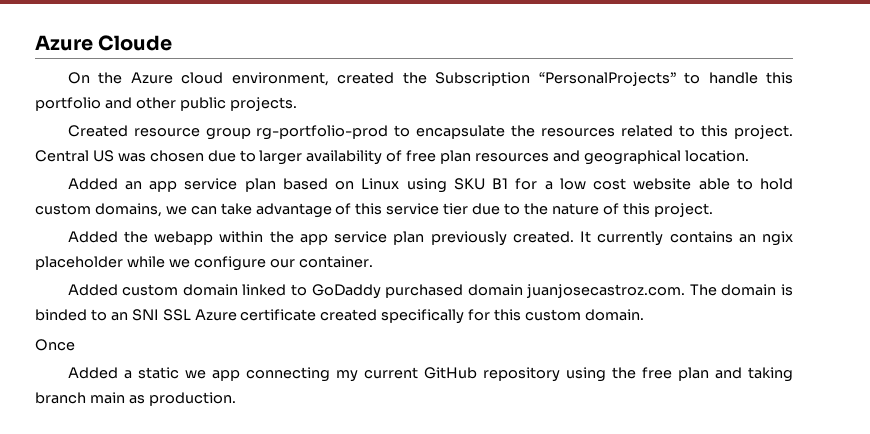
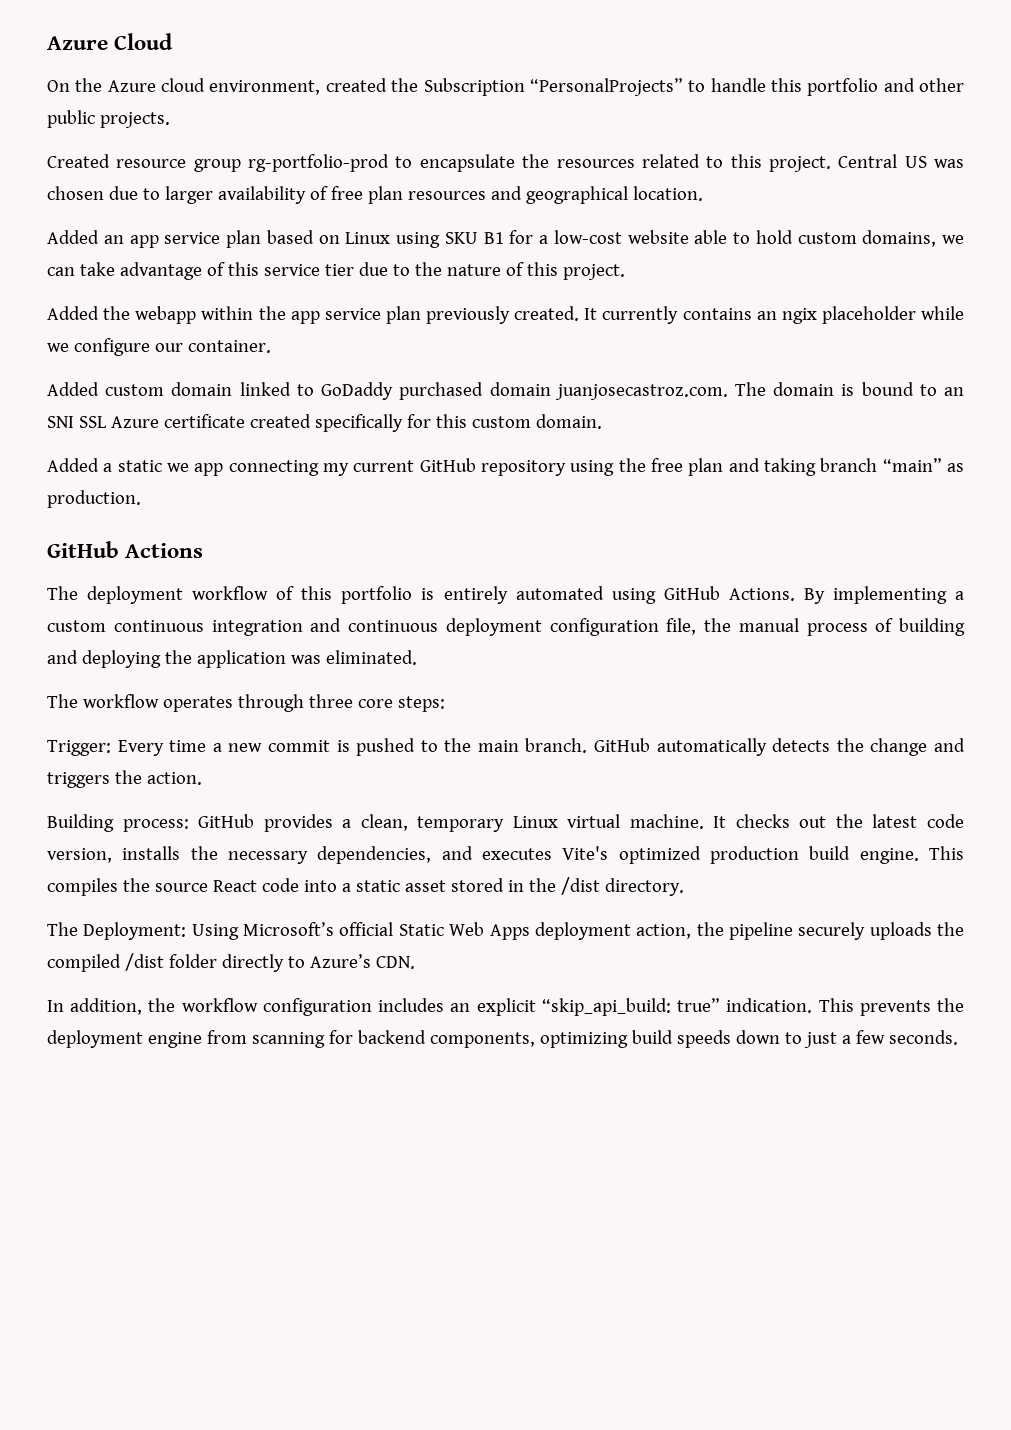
[35,35,173,51] Azure Cloude -> [47,33,174,50] Azure Cloud
[559,178,627,190] low cost -> [553,230,622,244] low-cost
[35,309,87,321] binded -> [861,382,914,396] bound
[35,339,75,351] // Once -> (602, 421) none
[89,392,125,404] main -> [882,458,942,472] “main”
(236, 399) none -> [47,541,204,558] [47,586,964,604] [47,618,965,636] [47,650,417,668] [47,694,445,712] [47,738,966,756] [47,770,202,788] [47,814,964,832] [47,846,965,864] [47,877,684,896] [47,922,964,940] [47,953,415,972] [47,998,965,1016] [47,1030,958,1048] // GitHub Actions // The deployment workflow of this portfolio is entirely automated using GitHub Actions. By implementing a custom continuous integration and continuous deployment configuration file, the manual process of building and deploying the application was eliminated. // The workflow operates through three core steps: // Trigger: Every time a new commit is pushed to the main branch. GitHub automatically detects the change and triggers the action. // Building process: GitHub provides a clean, temporary Linux virtual machine. It checks out the latest code version, installs the necessary dependencies, and executes Vite's optimized production build engine. This compiles the source React code into a static asset stored in the /dist directory. // The Deployment: Using Microsoft’s official Static Web Apps deployment action, the pipeline securely uploads the compiled /dist folder directly to Azure’s CDN. // In addition, the workflow configuration includes an explicit “skip_api_build: true” indication. This prevents the deployment engine from scanning for backend components, optimizing build speeds down to just a few seconds.

